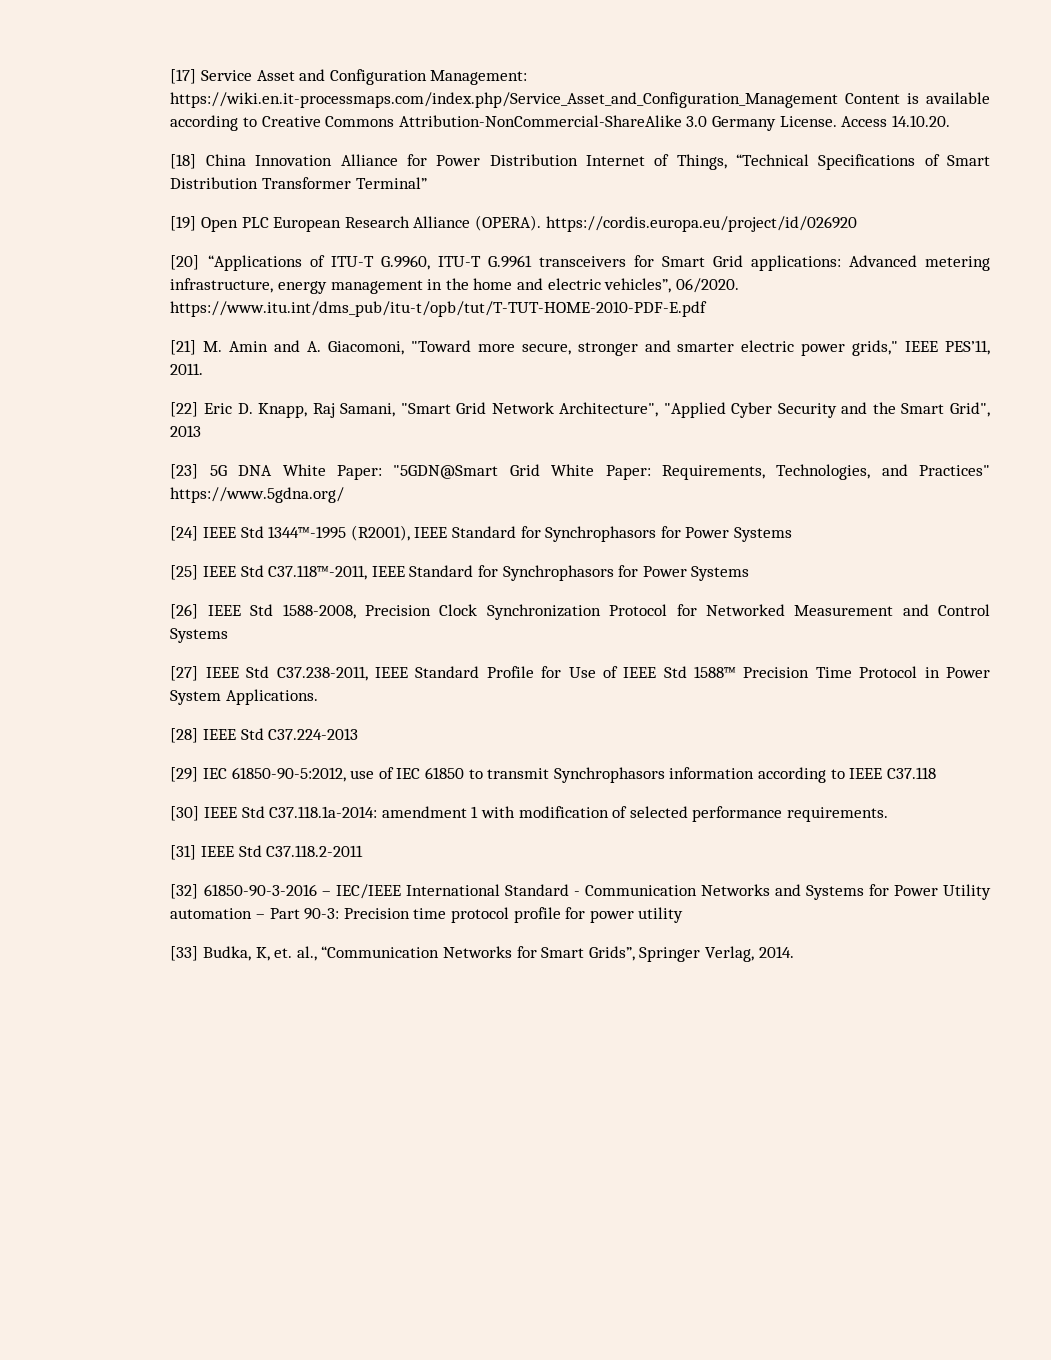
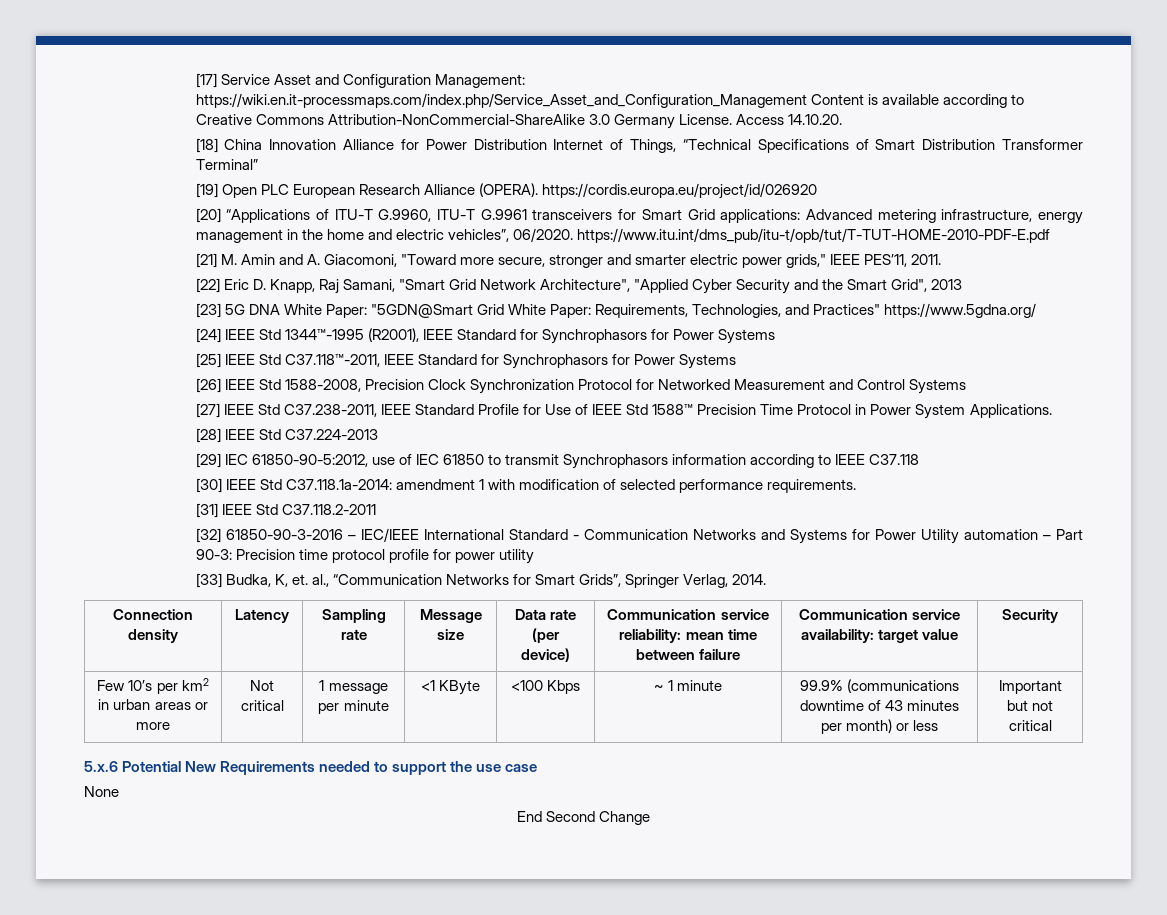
(794, 952) none -> [113,609,193,620] [128,629,178,643] [235,609,289,623] [321,609,386,623] [340,629,367,640] [419,609,482,623] [437,629,464,640] [514,609,577,620] [532,628,560,643] [521,648,570,662] [607,609,769,620] [619,629,757,643] [635,649,741,660] [798,609,961,620] [800,629,959,643] [1002,609,1058,623] [97,678,209,694] [98,699,208,710] [136,722,170,730] [250,680,274,691] [240,700,284,711] [319,680,388,694] [318,700,389,714] [420,680,481,695] [510,680,581,694] [654,680,722,691] [799,679,960,693] [799,700,960,711] [820,719,939,734] [998,680,1062,694] [1006,700,1054,711] [1008,720,1052,731] [84,761,538,775] [84,786,119,797] [516,811,651,825] // Connection density | Latency | Sampling rate | Message size | Data rate (per device) | Communication service reliability: mean time between failure | Communication service availability: target value | Security // Few 10’s per km2 in urban areas or more | Not critical | 1 message per minute | <1 KByte | <100 Kbps | ~ 1 minute | 99.9% (communications downtime of 43 minutes per month) or less | Important but not critical // 5.x.6 Potential New Requirements needed to support the use case // None // End Second Change

